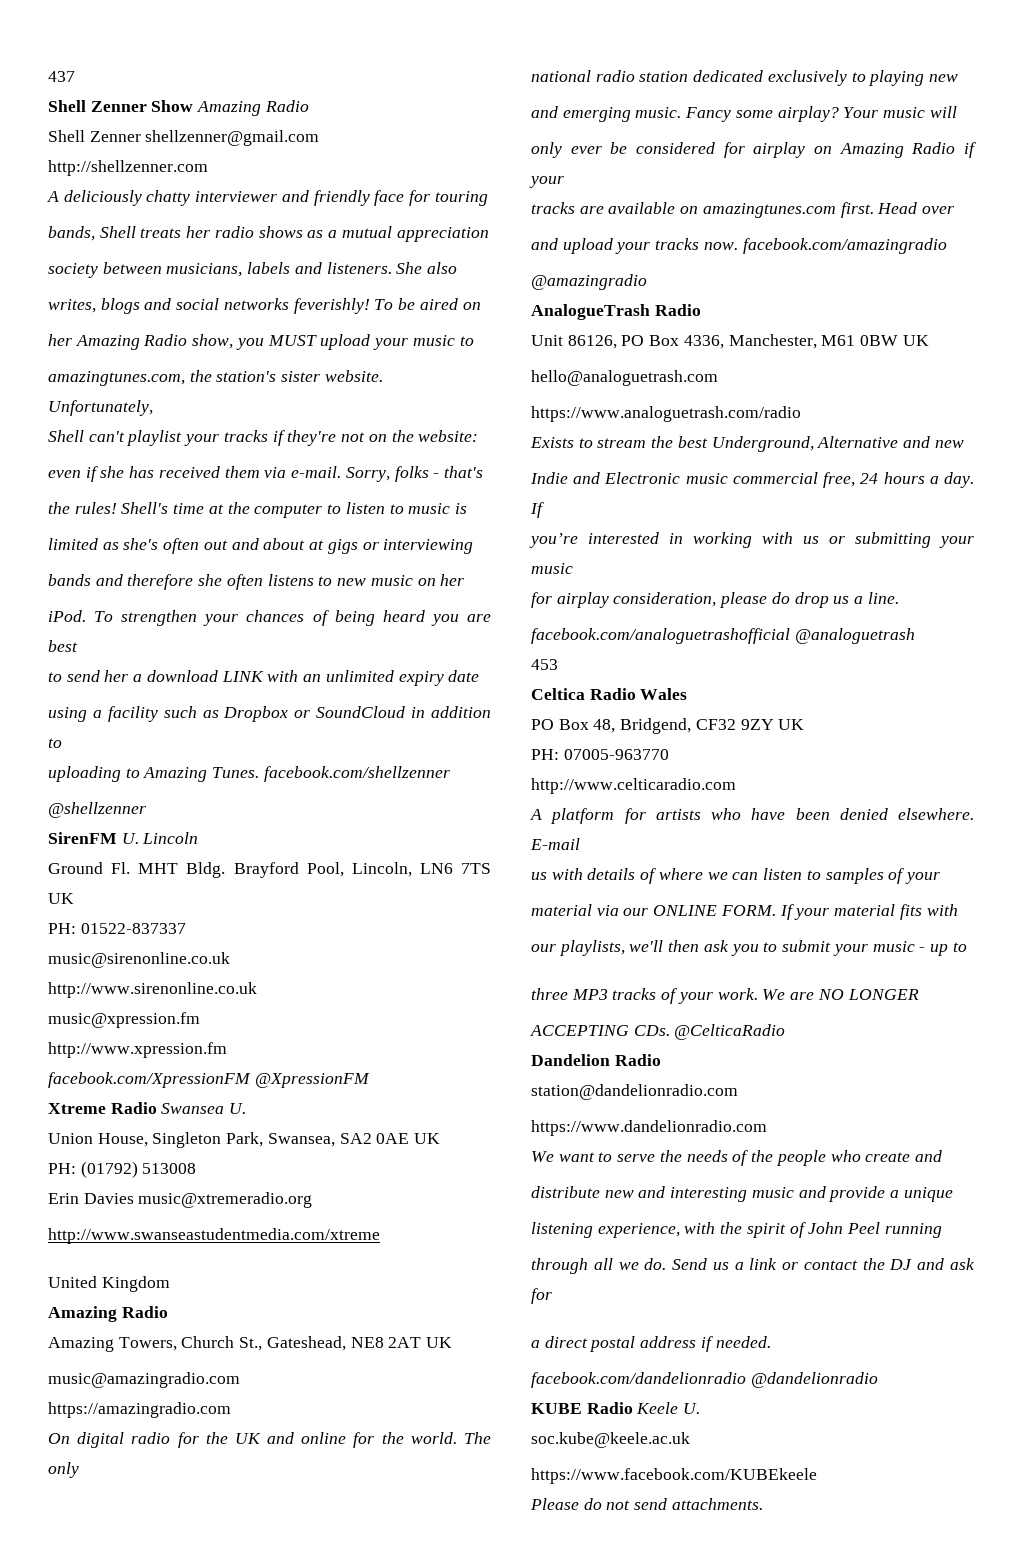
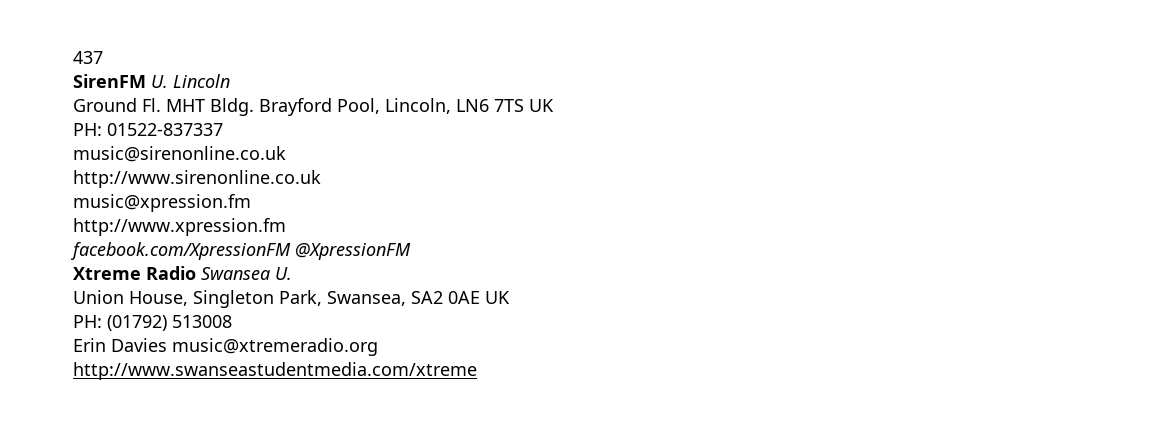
[48,100,309,116] [48,130,320,146] [48,160,208,176] [47,190,488,206] [48,226,489,242] [48,262,458,278] [48,298,481,314] [48,334,474,350] [48,370,383,386] [48,400,153,416] [48,430,479,446] [48,466,483,482] [48,502,467,518] [48,538,474,554] [48,574,465,590] [48,610,491,626] [48,640,78,652] [48,670,480,686] [48,706,492,722] [48,738,62,748] [48,766,450,782] [48,802,146,818] // Shell Zenner Show Amazing Radio // Shell Zenner shellzenner@gmail.com // http://shellzenner.com // A deliciously chatty interviewer and friendly face for touring // bands, Shell treats her radio shows as a mutual appreciation // society between musicians, labels and listeners. She also // writes, blogs and social networks feverishly! To be aired on // her Amazing Radio show, you MUST upload your music to // amazingtunes.com, the station's sister website. Unfortunately, // Shell can't playlist your tracks if they're not on the website: // even if she has received them via e-mail. Sorry, folks - that's // the rules! Shell's time at the computer to listen to music is // limited as she's often out and about at gigs or interviewing // bands and therefore she often listens to new music on her // iPod. To strengthen your chances of being heard you are best // to send her a download LINK with an unlimited expiry date // using a facility such as Dropbox or SoundCloud in addition to // uploading to Amazing Tunes. facebook.com/shellzenner // @shellzenner -> (103, 57) none
[48,1276,170,1292] [48,1306,168,1322] [48,1336,453,1352] [48,1372,240,1388] [48,1402,231,1418] [48,1432,492,1448] [48,1462,79,1478] [531,70,959,86] [531,106,957,122] [531,142,976,158] [529,176,564,188] [531,202,955,218] [531,238,947,254] [531,274,647,290] [531,304,701,320] [531,334,929,349] [531,370,718,386] [531,406,801,422] [530,436,964,452] [530,472,974,488] [530,502,544,518] [529,532,974,548] [531,563,573,574] [531,592,899,608] [531,628,915,644] [531,659,558,670] [531,688,688,700] [531,718,805,734] [531,749,669,760] [531,778,736,794] [530,808,974,824] [530,838,580,850] [531,868,940,884] [531,904,958,920] [531,940,967,956] [531,988,919,1004] [530,1024,786,1040] [531,1054,661,1066] [531,1084,738,1100] [531,1120,767,1136] [531,1150,942,1166] [531,1186,953,1202] [531,1222,942,1238] [531,1258,975,1274] [531,1288,552,1304] [531,1336,771,1352] [531,1372,878,1388] [531,1402,701,1414] [531,1432,690,1448] [531,1468,817,1484] [530,1498,763,1510] // United Kingdom // Amazing Radio // Amazing Towers, Church St., Gateshead, NE8 2AT UK // music@amazingradio.com // https://amazingradio.com // On digital radio for the UK and online for the world. The only // national radio station dedicated exclusively to playing new // and emerging music. Fancy some airplay? Your music will // only ever be considered for airplay on Amazing Radio if your // tracks are available on amazingtunes.com first. Head over // and upload your tracks now. facebook.com/amazingradio // @amazingradio // AnalogueTrash Radio // Unit 86126, PO Box 4336, Manchester, M61 0BW UK // hello@analoguetrash.com // https://www.analoguetrash.com/radio // Exists to stream the best Underground, Alternative and new // Indie and Electronic music commercial free, 24 hours a day. If // you’re interested in working with us or submitting your music // for airplay consideration, please do drop us a line. // facebook.com/analoguetrashofficial @analoguetrash // 453 // Celtica Radio Wales // PO Box 48, Bridgend, CF32 9ZY UK // PH: 07005-963770 // http://www.celticaradio.com // A platform for artists who have been denied elsewhere. E-mail // us with details of where we can listen to samples of your // material via our ONLINE FORM. If your material fits with // our playlists, we'll then ask you to submit your music - up to // three MP3 tracks of your work. We are NO LONGER // ACCEPTING CDs. @CelticaRadio // Dandelion Radio // station@dandelionradio.com // https://www.dandelionradio.com // We want to serve the needs of the people who create and // distribute new and interesting music and provide a unique // listening experience, with the spirit of John Peel running // through all we do. Send us a link or contact the DJ and ask for // a direct postal address if needed. // facebook.com/dandelionradio @dandelionradio // KUBE Radio Keele U. // soc.kube@keele.ac.uk // https://www.facebook.com/KUBEkeele // Please do not send attachments. -> (477, 371) none

